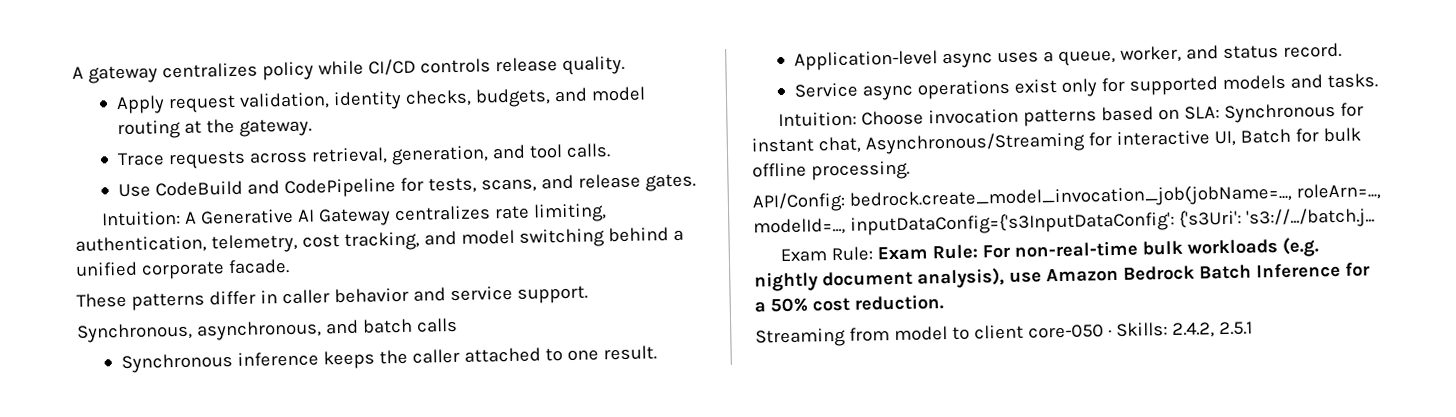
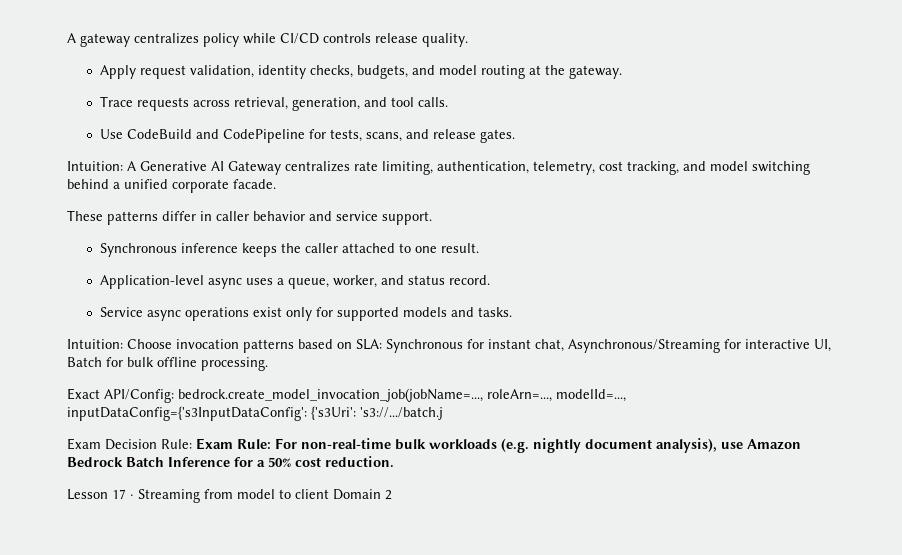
[77,317,458,343] // Synchronous, asynchronous, and batch calls -> (432, 218) none
(910, 170) none -> [67,388,100,400] Exact
[1245,207,1375,229] [779,248,827,263] 's3://.../batch.j... // Exam -> [360,407,443,420] [67,438,157,450] 's3://.../batch.j // Exam Decision
(944, 302) none -> [67,489,134,500] Lesson 17 ·
[1027,321,1253,339] core-050 · Skills: 2.4.2, 2.5.1 -> [333,489,392,500] Domain 2

